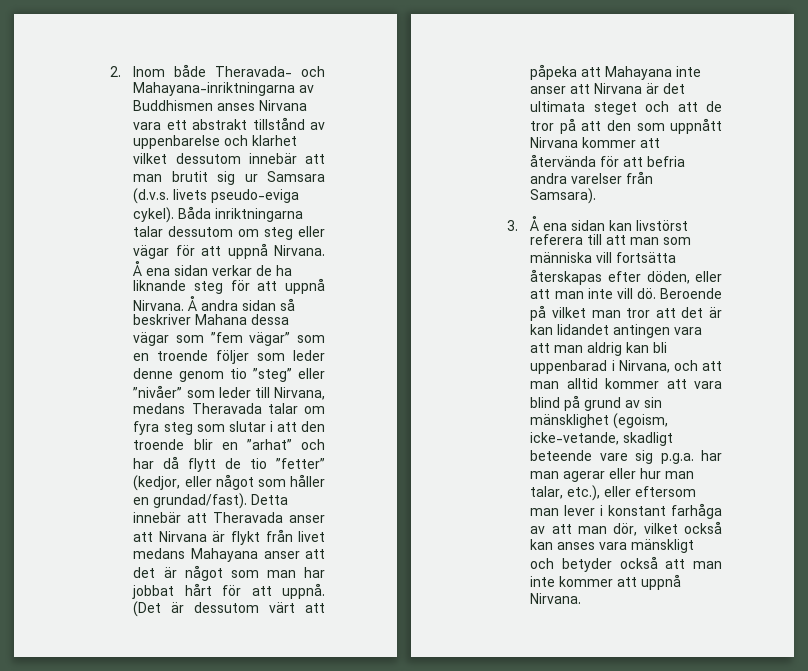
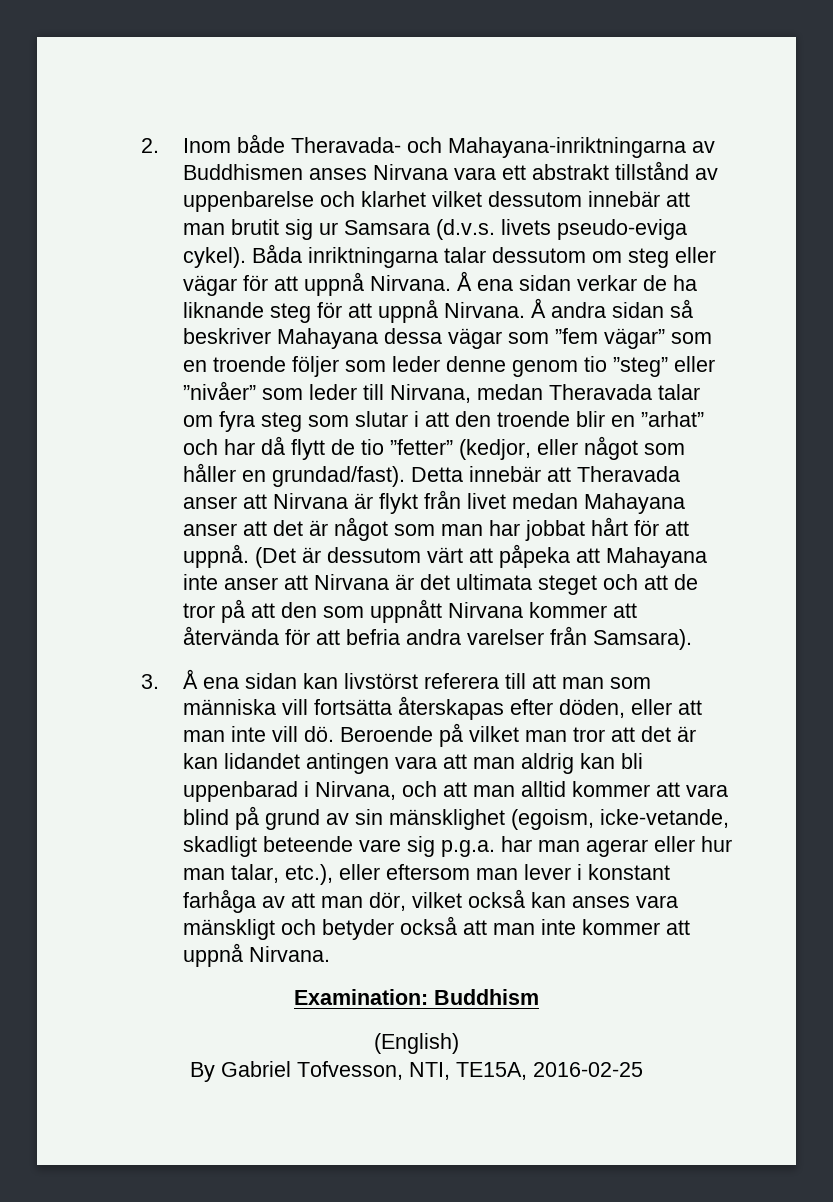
[195,314,248,325] Mahana -> [276,328,378,349] Mahayana
[133,403,186,414] medans -> [476,384,543,400] medan
[133,548,186,559] medans -> [511,493,578,509] medan
(582, 598) none -> [294,989,539,1005] [374,1033,459,1054] [190,1061,643,1082] // Examination: Buddhism // (English) // By Gabriel Tofvesson, NTI, TE15A, 2016-02-25

